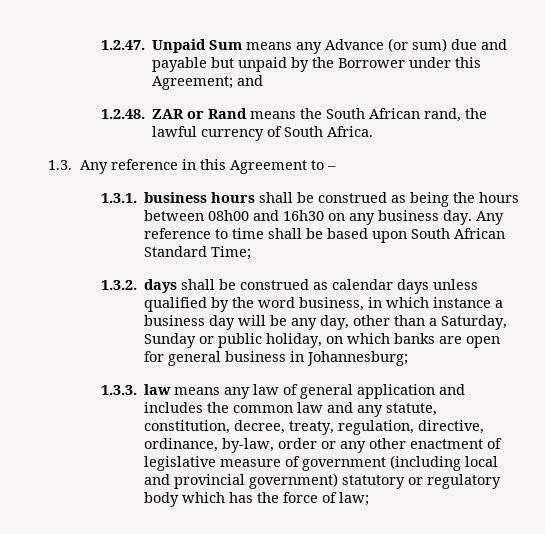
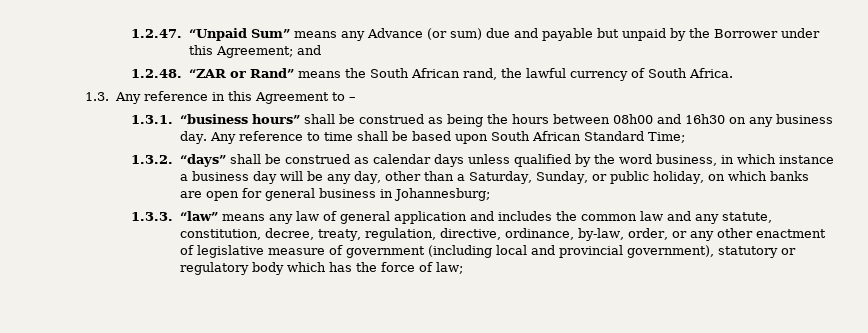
[151,39,242,53] Unpaid Sum -> [188,28,290,41] “Unpaid Sum”
[151,108,247,119] ZAR or Rand -> [188,68,294,78] “ZAR or Rand”
[143,192,255,203] business hours -> [179,114,300,124] “business hours”
[143,279,177,293] days -> [179,154,226,167] “days”
[143,333,196,348] Sunday -> [535,171,588,184] Sunday,
[143,384,171,395] law -> [179,211,218,221] “law”
[277,438,317,449] order -> [627,228,668,240] order,
[248,473,338,489] government) -> [626,245,714,258] government),

